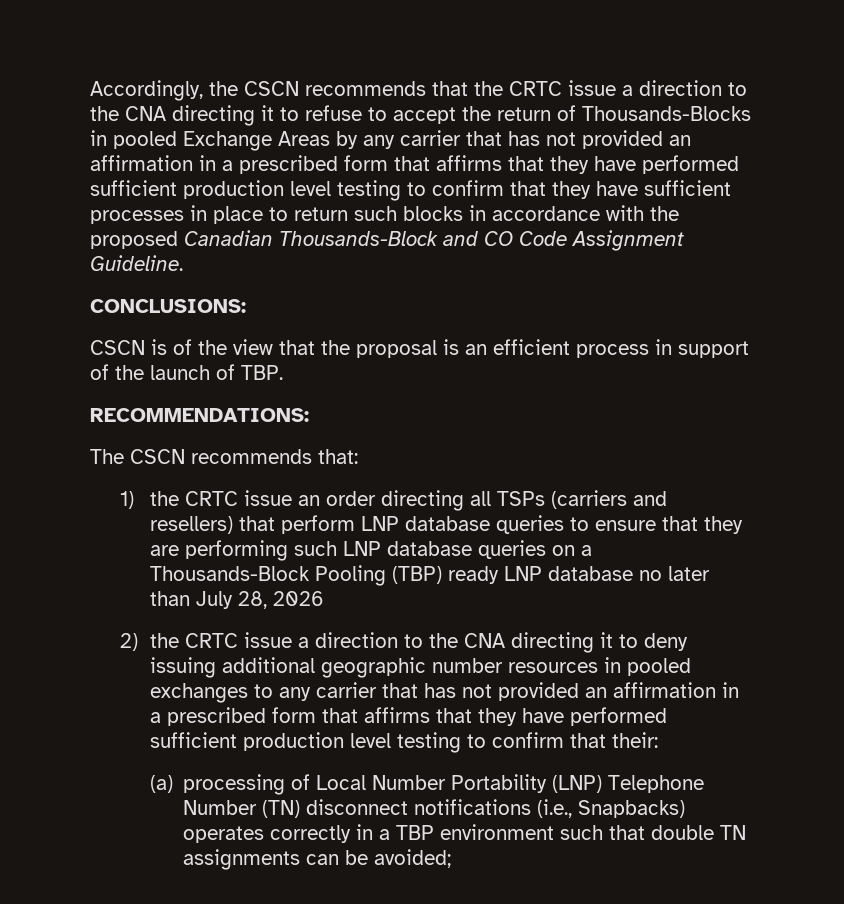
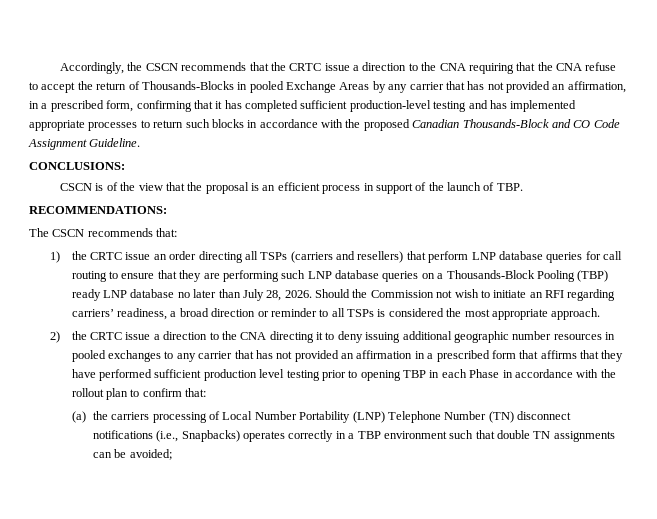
[172,105,299,126] directing it to -> [468,62,583,74] requiring that the CNA
[90,155,739,174] [90,180,731,201] [90,205,263,224] affirmation in a prescribed form that affirms that they have performed sufficient production level testing to confirm that they have sufficient processes in place -> [567,81,626,93] [29,100,577,112] [29,120,138,131] affirmation, in a prescribed form, confirming that it has completed sufficient production-level testing and has implemented appropriate processes
(564, 524) none -> [585,251,622,260] [71,271,107,282] for call routing
[272,591,324,606] 2026 -> [284,289,616,301] [71,308,601,320] 2026. Should the Commission not wish to initiate an RFI regarding carriers’ readiness, a broad direction or reminder to all TSPs is considered the most appropriate approach.
[466,732,658,748] to confirm that their: -> [321,369,616,381] [71,388,207,400] prior to opening TBP in each Phase in accordance with the rollout plan to confirm that:
(173, 784) none -> [92,411,150,420] the carriers

